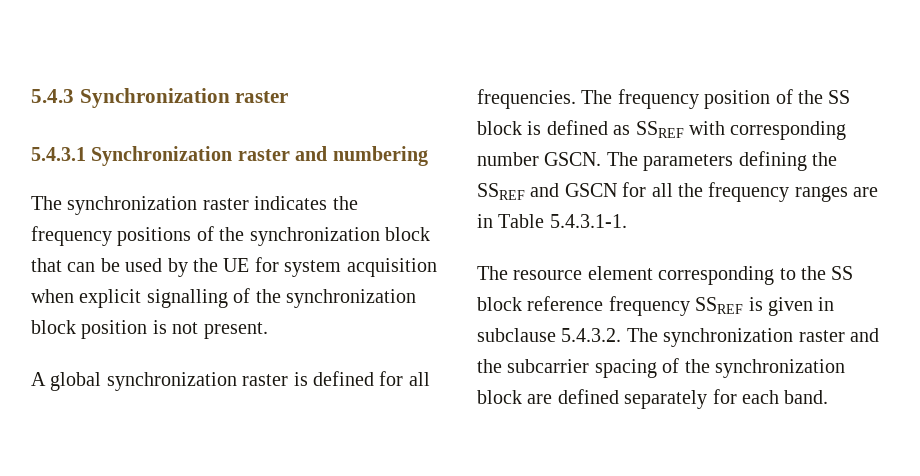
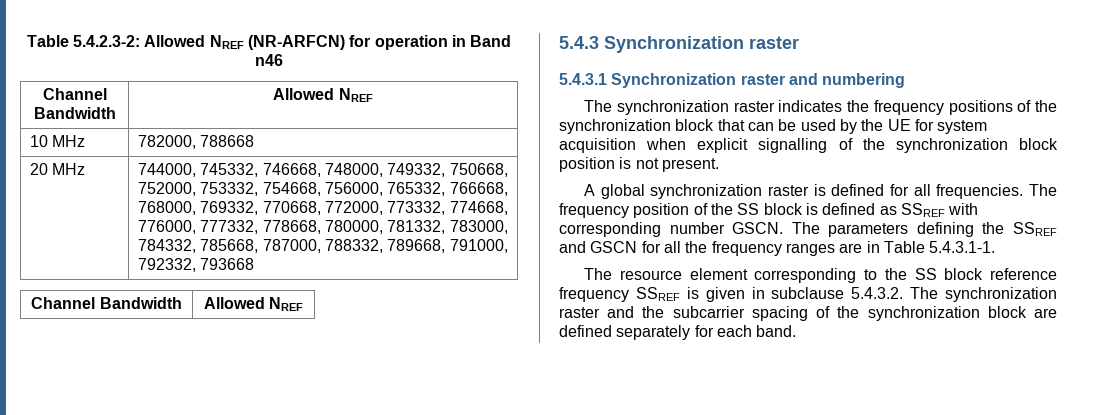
(31, 96) none -> [26,35,512,50] [255,54,283,66] [42,88,107,100] [33,107,116,119] [273,88,373,102] [30,135,86,147] [138,135,255,149] [30,163,86,175] [138,163,508,177] [138,182,508,196] [138,201,508,215] [138,220,508,234] [138,239,508,253] [138,258,255,272] [31,297,182,309] [203,297,304,311] Table 5.4.2.3-2: Allowed NREF (NR-ARFCN) for operation in Band n46 // Channel Bandwidth | Allowed NREF // 10 MHz | 782000, 788668 // 20 MHz | 744000, 745332, 746668, 748000, 749332, 750668, 752000, 753332, 754668, 756000, 765332, 766668, 768000, 769332, 770668, 772000, 773332, 774668, 776000, 777332, 778668, 780000, 781332, 783000, 784332, 785668, 787000, 788332, 789668, 791000, 792332, 793668 // Channel Bandwidth | Allowed NREF //

